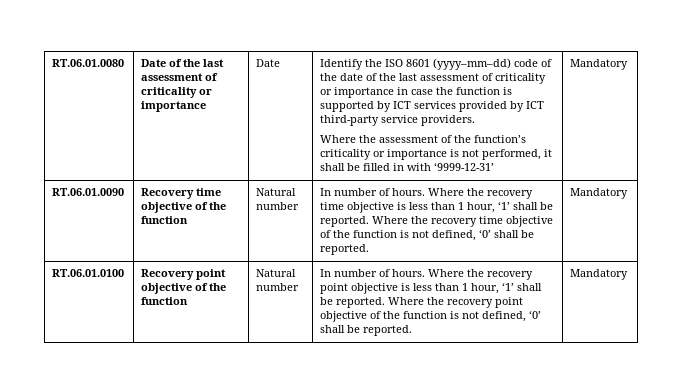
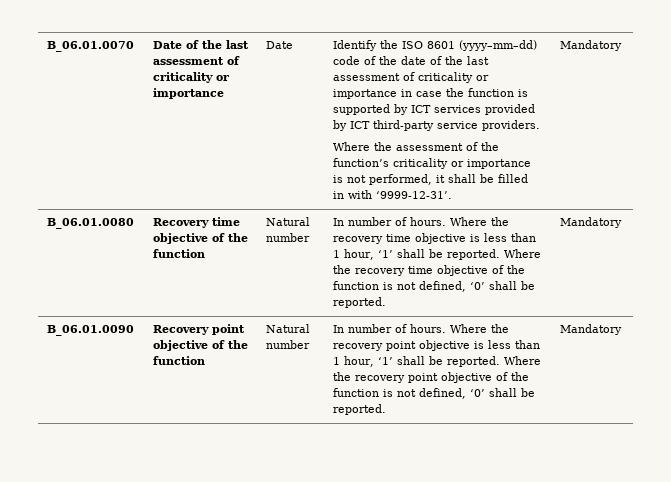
[52,59,125,67] RT.06.01.0080 -> [47,41,135,52] B_06.01.0070
[434,162,495,171] [570,59,629,70] [52,188,125,196] ‘9999-12-31’ | Mandatory // RT.06.01.0090 -> [376,191,453,199] [560,40,623,51] [47,218,135,229] ‘9999-12-31’. | Mandatory // B_06.01.0080
[52,269,125,277] RT.06.01.0100 -> [47,325,135,336] B_06.01.0090

